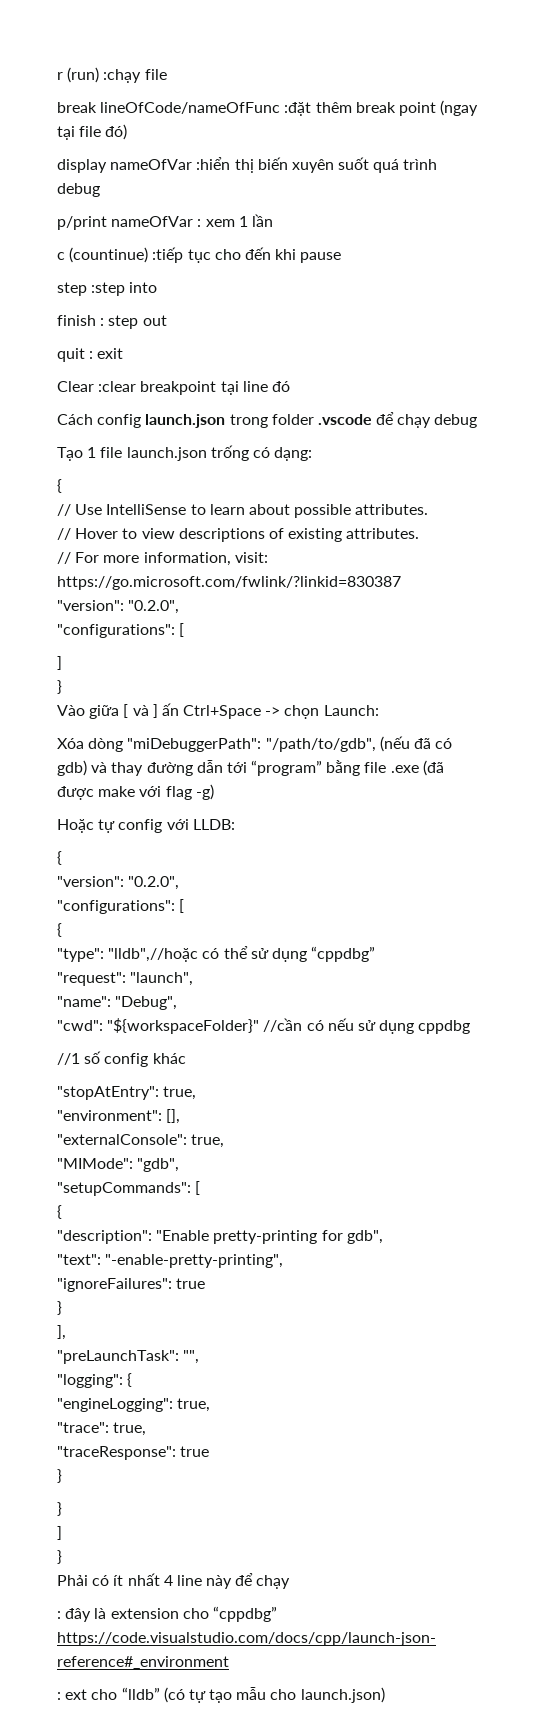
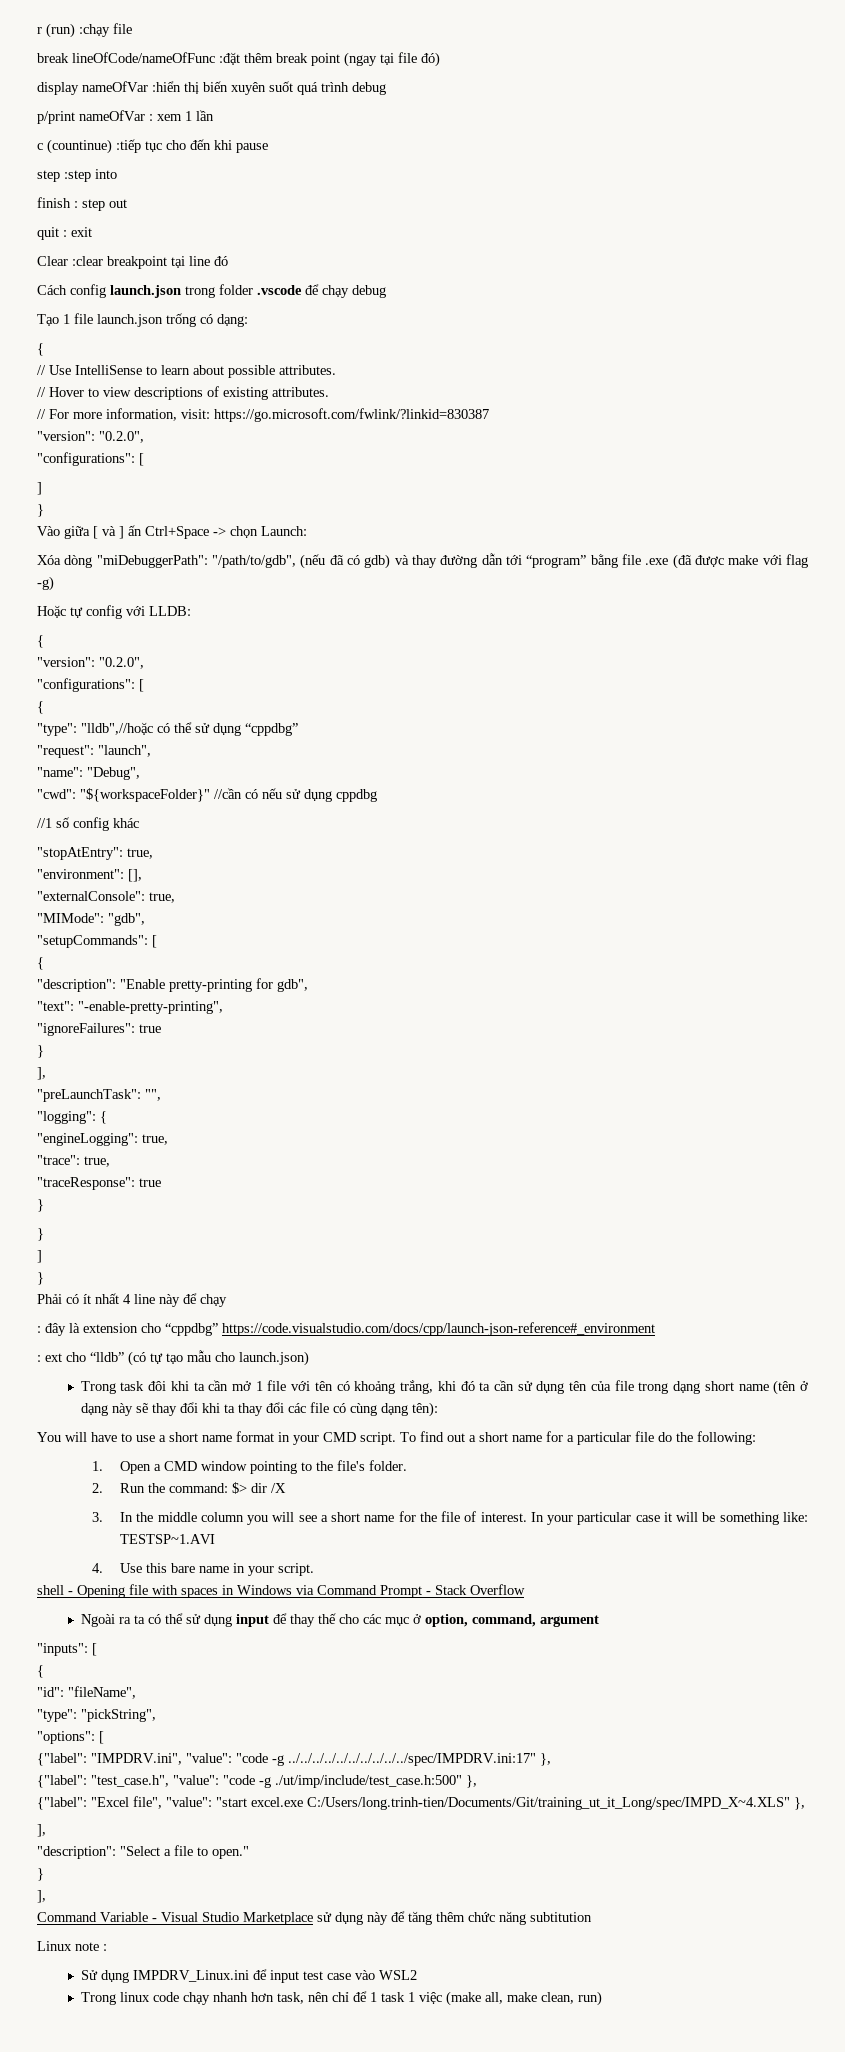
(385, 1695) none -> [80,1380,808,1395] [80,1402,438,1417] [37,1431,756,1445] [92,1460,407,1474] [92,1482,286,1494] [92,1511,808,1525] [119,1534,215,1544] [92,1563,314,1576] [37,1584,525,1598] [80,1613,599,1627] [37,1643,97,1656] [37,1665,44,1678] [37,1686,136,1699] [37,1709,156,1722] [37,1731,104,1744] [37,1753,551,1766] [37,1775,477,1788] [37,1796,805,1810] [37,1824,46,1837] [37,1845,249,1859] [37,1868,44,1881] [37,1890,46,1903] [37,1911,592,1925] [37,1941,107,1951] [80,1969,417,1983] [80,1991,602,2006] // Trong task đôi khi ta cần mở 1 file với tên có khoảng trắng, khi đó ta cần sử dụng tên của file trong dạng short name (tên ở dạng này sẽ thay đổi khi ta thay đổi các file có cùng dạng tên): // You will have to use a short name format in your CMD script. To find out a short name for a particular file do the following: // 1. Open a CMD window pointing to the file's folder. // 2. Run the command: $> dir /X // 3. In the middle column you will see a short name for the file of interest. In your particular case it will be something like: TESTSP~1.AVI // 4. Use this bare name in your script. // shell - Opening file with spaces in Windows via Command Prompt - Stack Overflow // Ngoài ra ta có thể sử dụng input để thay thế cho các mục ở option, command, argument // "inputs": [ // { // "id": "fileName", // "type": "pickString", // "options": [ // {"label": "IMPDRV.ini", "value": "code -g ../../../../../../../../../../spec/IMPDRV.ini:17" }, // {"label": "test_case.h", "value": "code -g ./ut/imp/include/test_case.h:500" }, // {"label": "Excel file", "value": "start excel.exe C:/Users/long.trinh-tien/Documents/Git/training_ut_it_Long/spec/IMPD_X~4.XLS" }, // ], // "description": "Select a file to open." // } // ], // Command Variable - Visual Studio Marketplace sử dụng này để tăng thêm chức năng subtitution // Linux note : // Sử dụng IMPDRV_Linux.ini để input test case vào WSL2 // Trong linux code chạy nhanh hơn task, nên chỉ để 1 task 1 việc (make all, make clean, run)

